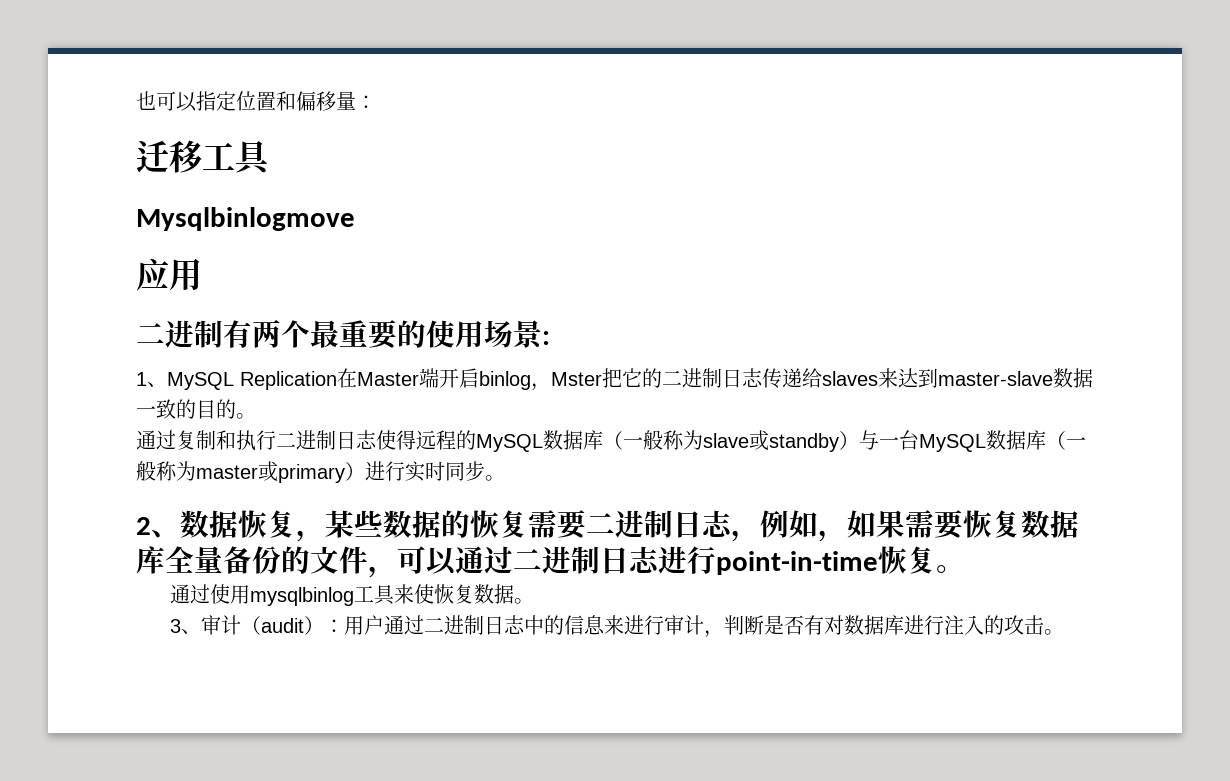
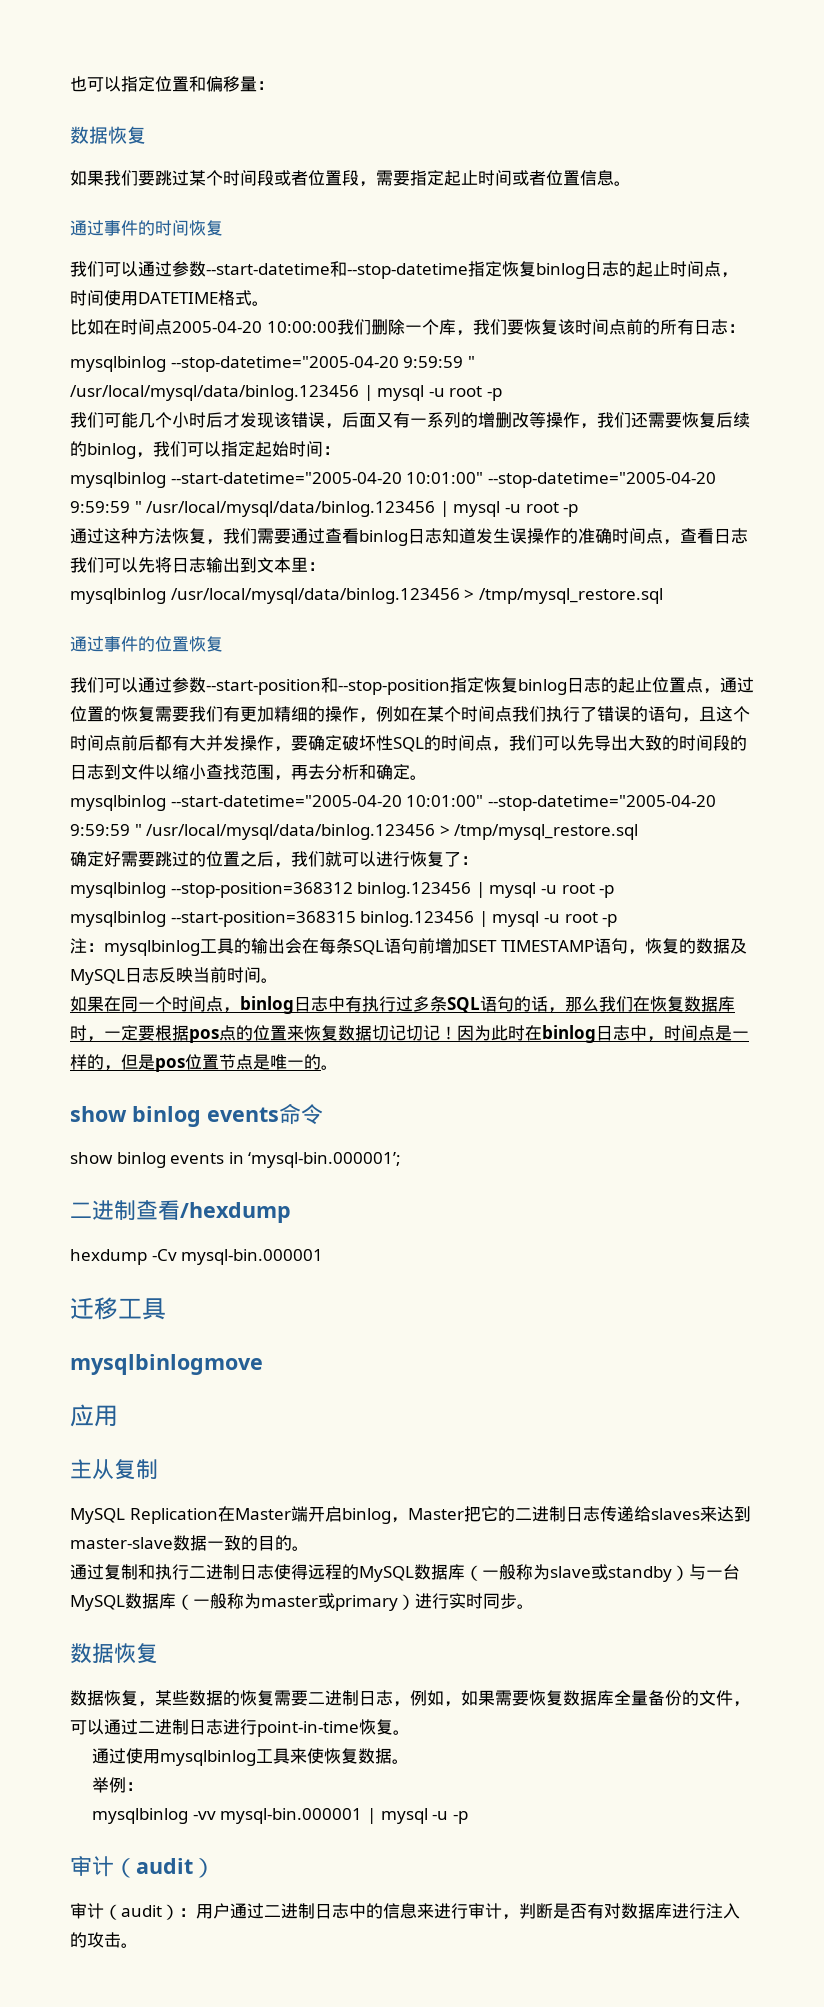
(376, 102) none -> [70,126,146,144] [70,170,631,187] [70,220,223,236] [70,261,738,279] [70,290,269,306] [70,319,745,336] [70,356,475,372] [70,385,502,401] [70,412,750,429] [70,441,340,459] [70,472,716,488] [70,501,579,517] [70,528,748,546] [70,557,325,573] [70,588,663,604] [70,636,223,652] [70,677,754,695] [70,706,750,723] [70,735,747,752] [70,764,427,781] [70,795,716,811] [70,824,639,840] [70,851,478,868] [70,882,615,898] [70,911,618,927] [70,938,747,956] [70,967,278,985] [70,996,735,1014] [70,1025,749,1043] [70,1054,338,1072] [70,1103,323,1127] [70,1152,402,1168] [70,1200,291,1223] [70,1249,324,1265] // 数据恢复 // 如果我们要跳过某个时间段或者位置段，需要指定起止时间或者位置信息。 // 通过事件的时间恢复 // 我们可以通过参数--start-datetime和--stop-datetime指定恢复binlog日志的起止时间点，时间使用DATETIME格式。 // 比如在时间点2005-04-20 10:00:00我们删除一个库，我们要恢复该时间点前的所有日志： // mysqlbinlog --stop-datetime="2005-04-20 9:59:59 " /usr/local/mysql/data/binlog.123456 | mysql -u root -p // 我们可能几个小时后才发现该错误，后面又有一系列的增删改等操作，我们还需要恢复后续的binlog，我们可以指定起始时间： // mysqlbinlog --start-datetime="2005-04-20 10:01:00" --stop-datetime="2005-04-20 9:59:59 " /usr/local/mysql/data/binlog.123456 | mysql -u root -p // 通过这种方法恢复，我们需要通过查看binlog日志知道发生误操作的准确时间点，查看日志我们可以先将日志输出到文本里： // mysqlbinlog /usr/local/mysql/data/binlog.123456 > /tmp/mysql_restore.sql // 通过事件的位置恢复 // 我们可以通过参数--start-position和--stop-position指定恢复binlog日志的起止位置点，通过位置的恢复需要我们有更加精细的操作，例如在某个时间点我们执行了错误的语句，且这个时间点前后都有大并发操作，要确定破坏性SQL的时间点，我们可以先导出大致的时间段的日志到文件以缩小查找范围，再去分析和确定。 // mysqlbinlog --start-datetime="2005-04-20 10:01:00" --stop-datetime="2005-04-20 9:59:59 " /usr/local/mysql/data/binlog.123456 > /tmp/mysql_restore.sql // 确定好需要跳过的位置之后，我们就可以进行恢复了： // mysqlbinlog --stop-position=368312 binlog.123456 | mysql -u root -p // mysqlbinlog --start-position=368315 binlog.123456 | mysql -u root -p // 注：mysqlbinlog工具的输出会在每条SQL语句前增加SET TIMESTAMP语句，恢复的数据及MySQL日志反映当前时间。 // 如果在同一个时间点，binlog日志中有执行过多条SQL语句的话，那么我们在恢复数据库时，一定要根据pos点的位置来恢复数据切记切记！因为此时在binlog日志中，时间点是一样的，但是pos位置节点是唯一的。 // show binlog events命令 // show binlog events in ‘mysql-bin.000001’; // 二进制查看/hexdump // hexdump -Cv mysql-bin.000001
[136,207,355,231] Mysqlbinlogmove -> [70,1354,263,1375] mysqlbinlogmove
[136,320,550,349] [136,372,167,387] 二进制有两个最重要的使用场景: // 1、 -> [70,1459,158,1480] 主从复制 //
[551,372,602,386] Mster -> [407,1508,464,1520] Master
[136,517,180,538] 2、 -> [70,1643,158,1664] 数据恢复 //
[170,619,202,634] 3、 -> [92,1777,144,1793] [92,1808,468,1824] [70,1856,215,1878] 举例： // mysqlbinlog -vv mysql-bin.000001 | mysql -u -p // 审计（audit） //

